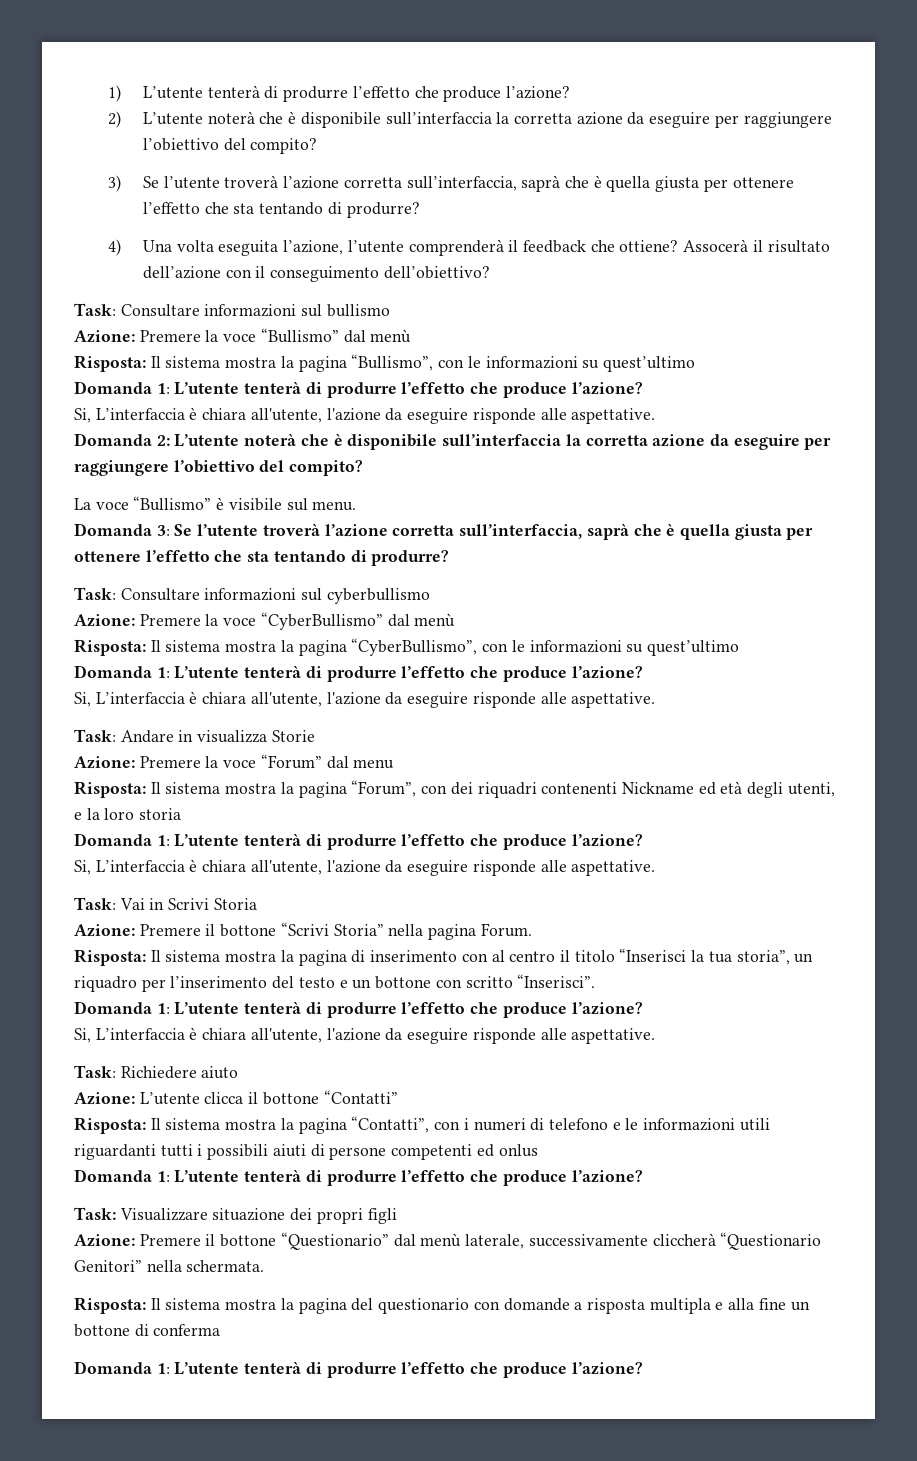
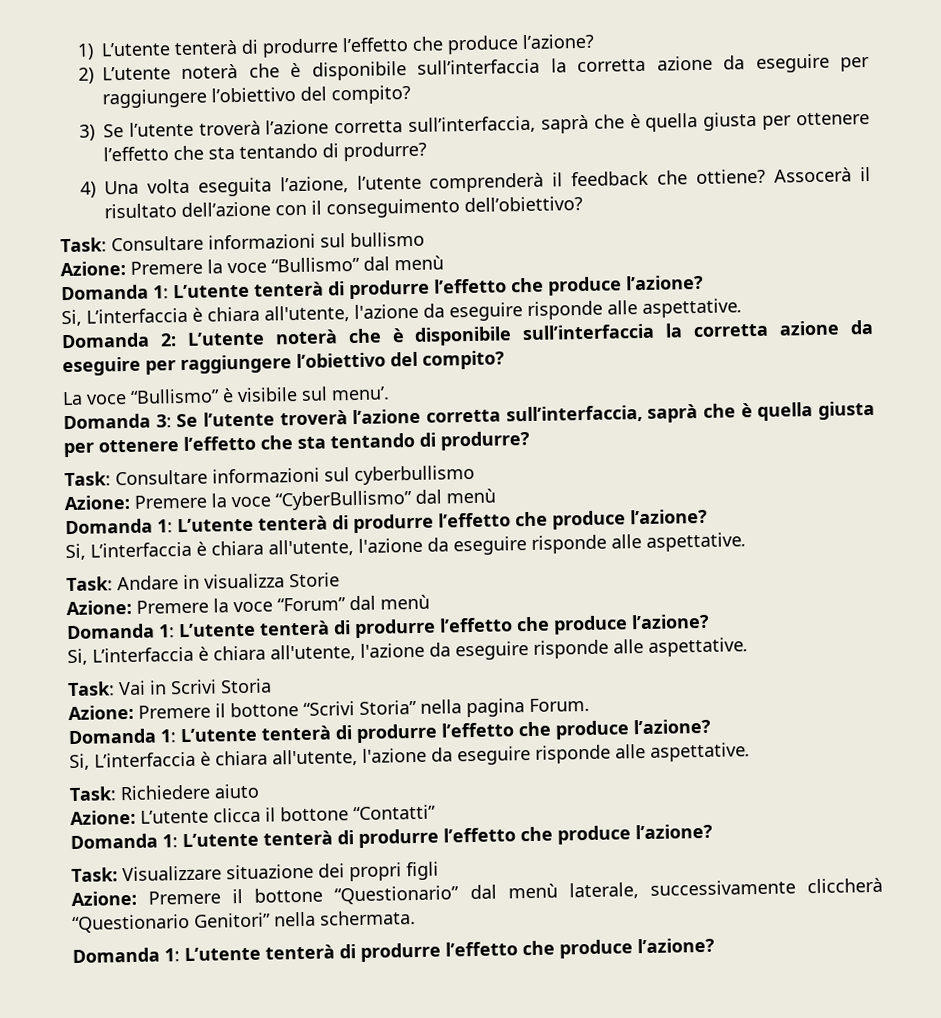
[74,354,695,372] // Risposta: Il sistema mostra la pagina “Bullismo”, con le informazioni su quest’ultimo -> (444, 263) none
[312,501,357,511] menu. -> [331,386,390,401] menu’.
[74,638,739,656] // Risposta: Il sistema mostra la pagina “CyberBullismo”, con le informazioni su quest’ultimo -> (496, 496) none
[353,759,395,769] [74,780,835,798] [74,808,182,820] menu // Risposta: Il sistema mostra la pagina “Forum”, con dei riquadri contenenti Nickname ed età degli utenti, e la loro storia -> [380,594,430,610] menù
[74,948,814,966] [74,974,596,992] // Risposta: Il sistema mostra la pagina di inserimento con al centro il titolo “Inserisci la tua storia”, un riquadro per l’inserimento del testo e un bottone con scritto “Inserisci”. -> (590, 705) none
[74,1116,770,1134] [74,1144,538,1160] // Risposta: Il sistema mostra la pagina “Contatti”, con i numeri di telefono e le informazioni utili riguardanti tutti i possibili aiuti di persone competenti ed onlus -> (436, 812) none
[74,1297,810,1314] [74,1324,221,1337] // Risposta: Il sistema mostra la pagina del questionario con domande a risposta multipla e alla fine un bottone di conferma -> (416, 918) none

